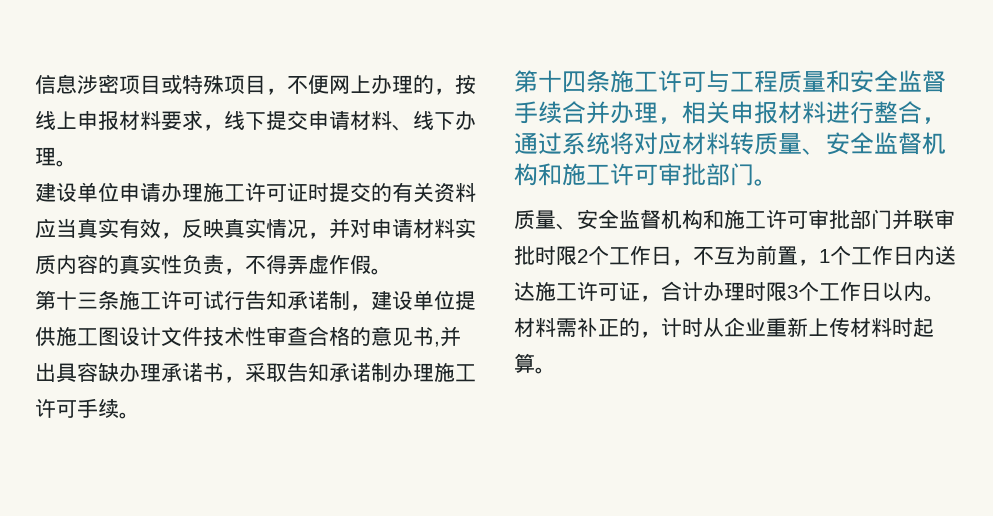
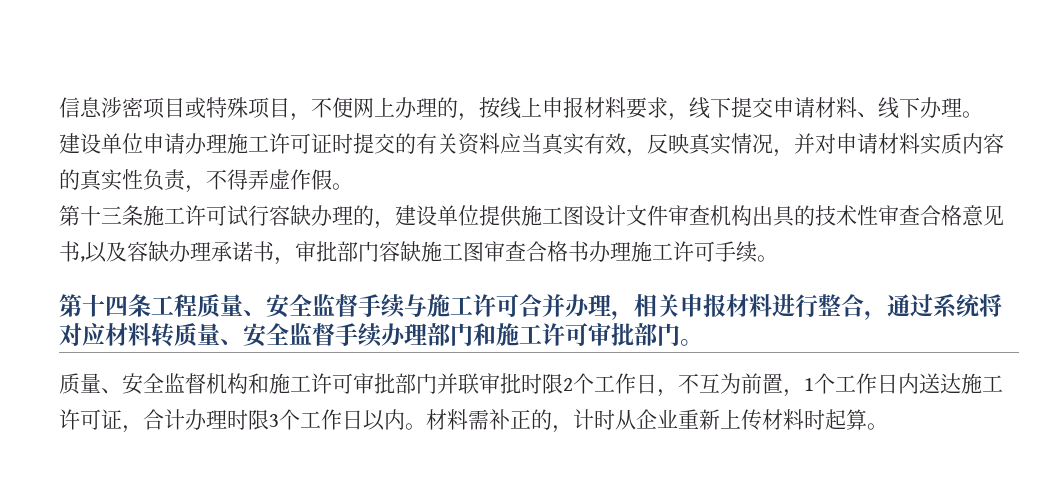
[245,291,350,310] 告知承诺制 -> [269,205,374,226] 容缺办理的
(203, 336) none -> [668,205,815,227] 审查机构出具的
[350,327,371,346] 的 -> (962, 215) none
[440,326,461,347] [35,363,77,383] 并出具 -> [85,242,127,263] 以及
[245,363,392,382] 采取告知承诺制 -> [295,241,589,262] 审批部门容缺施工图审查合格书
[610,70,730,93] 施工许可与 -> (151, 305) none
[826,70,946,93] [514,101,562,124] 和安全监督手续 -> [243,294,519,318] 、安全监督手续与施工许可
[922,132,946,155] [514,163,538,186] 机构 -> [335,323,473,347] 手续办理部门

